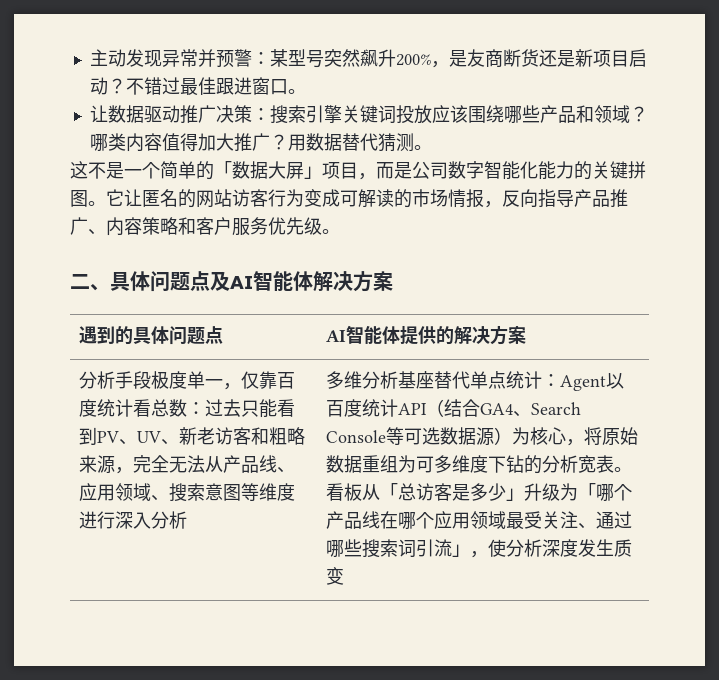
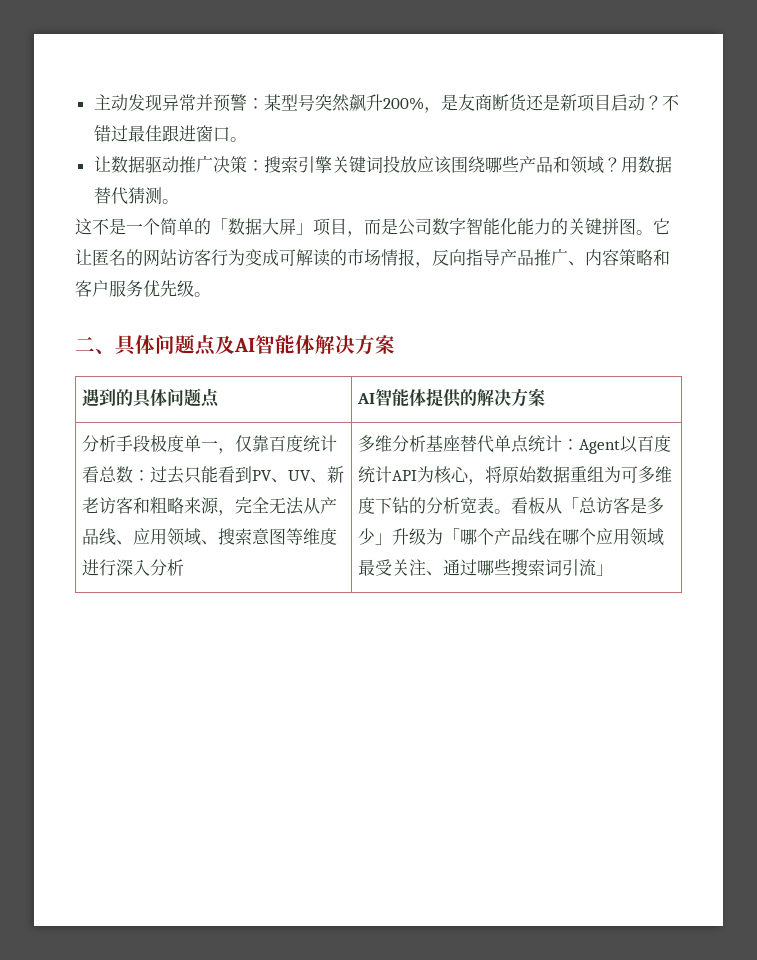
[89,133,288,152] 哪类内容值得加大推广？ -> (621, 164) none
[425,399,581,417] [325,427,512,446] （结合GA4、Search Console等可选数据源） -> (417, 475) none
[469,539,632,558] [325,567,344,585] ，使分析深度发生质变 -> (613, 570) none

